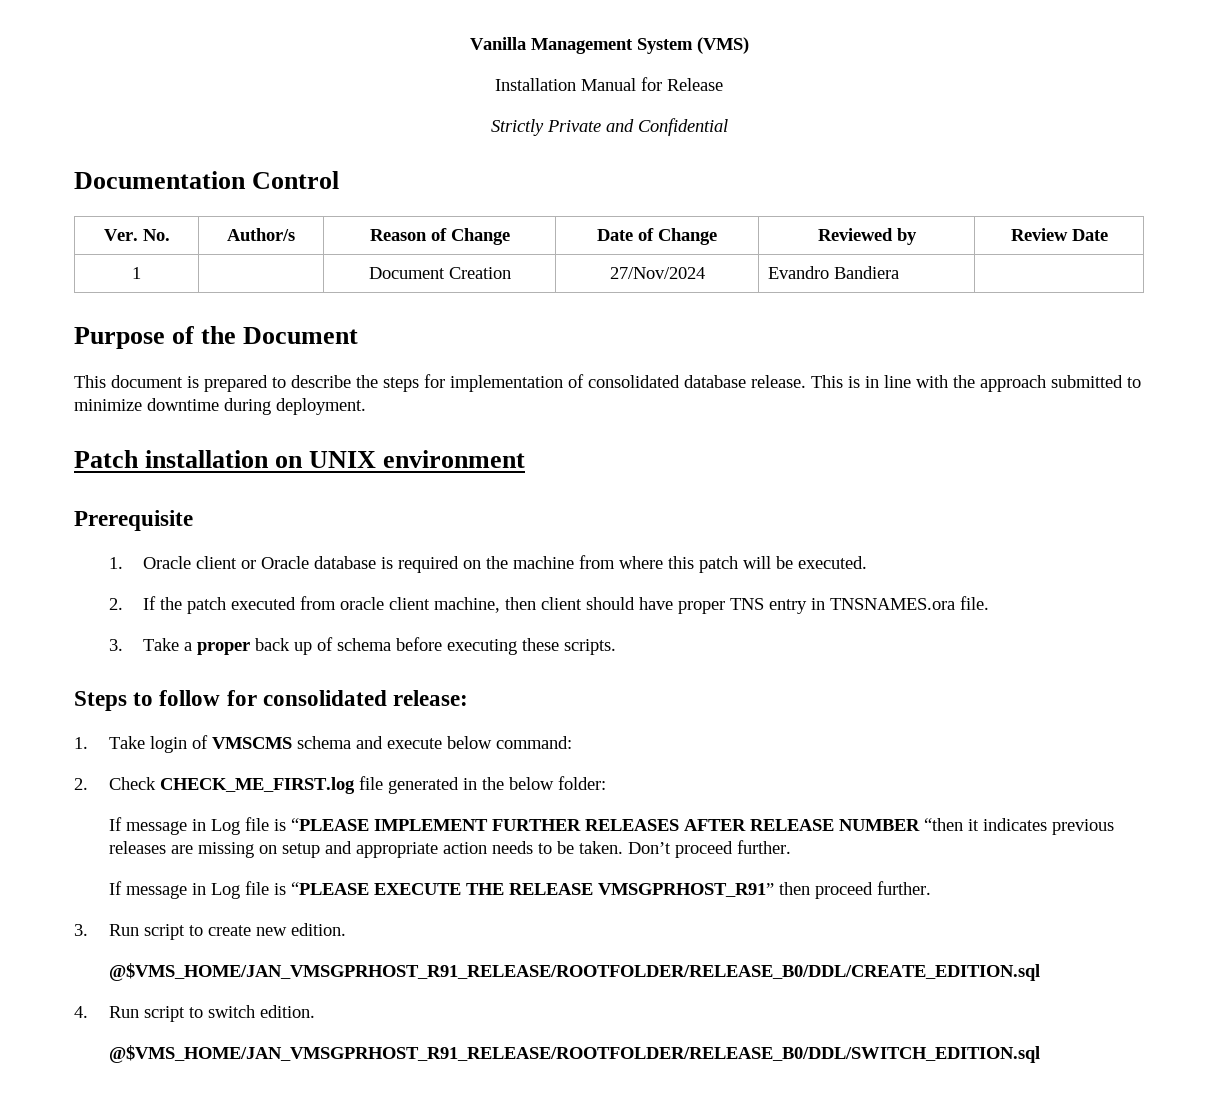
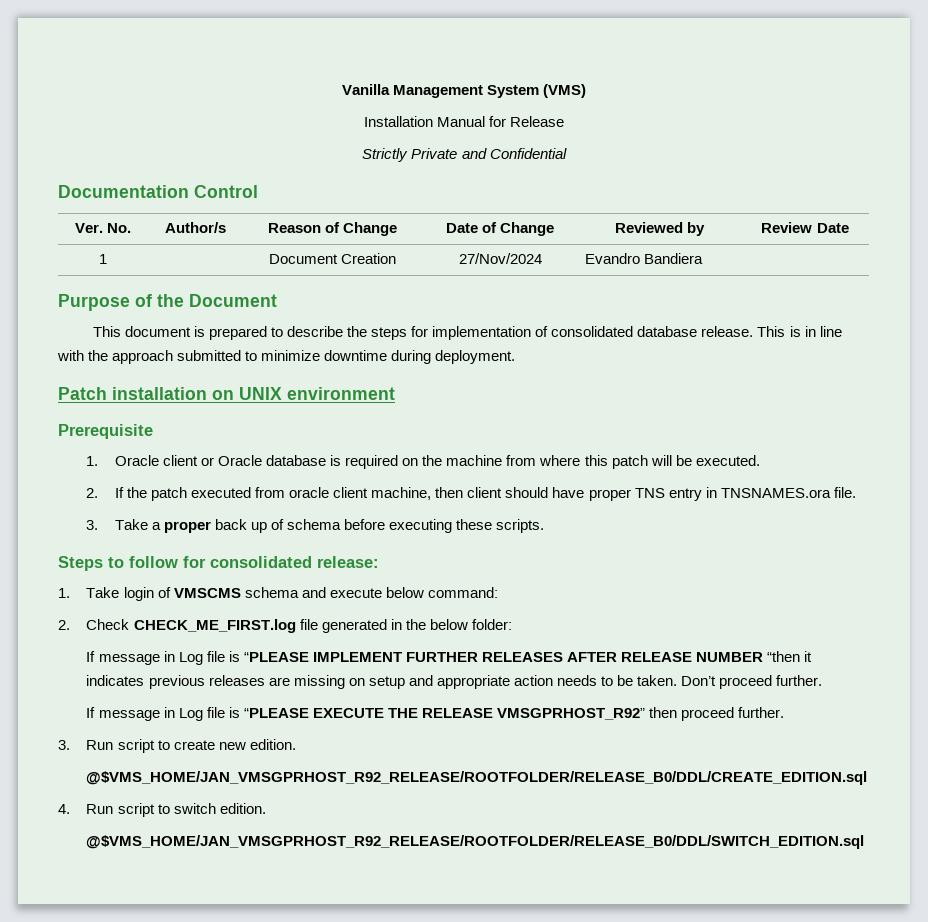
[597,883,774,897] VMSGPRHOST_R91” -> [496,708,645,720] VMSGPRHOST_R92”
[108,963,1040,981] @$VMS_HOME/JAN_VMSGPRHOST_R91_RELEASE/ROOTFOLDER/RELEASE_B0/DDL/CREATE_EDITION.sql -> [86,771,868,785] @$VMS_HOME/JAN_VMSGPRHOST_R92_RELEASE/ROOTFOLDER/RELEASE_B0/DDL/CREATE_EDITION.sql
[108,1045,1040,1063] @$VMS_HOME/JAN_VMSGPRHOST_R91_RELEASE/ROOTFOLDER/RELEASE_B0/DDL/SWITCH_EDITION.sql -> [86,835,865,849] @$VMS_HOME/JAN_VMSGPRHOST_R92_RELEASE/ROOTFOLDER/RELEASE_B0/DDL/SWITCH_EDITION.sql

